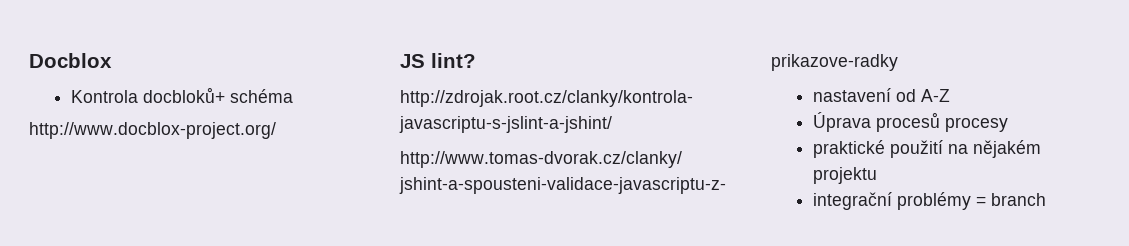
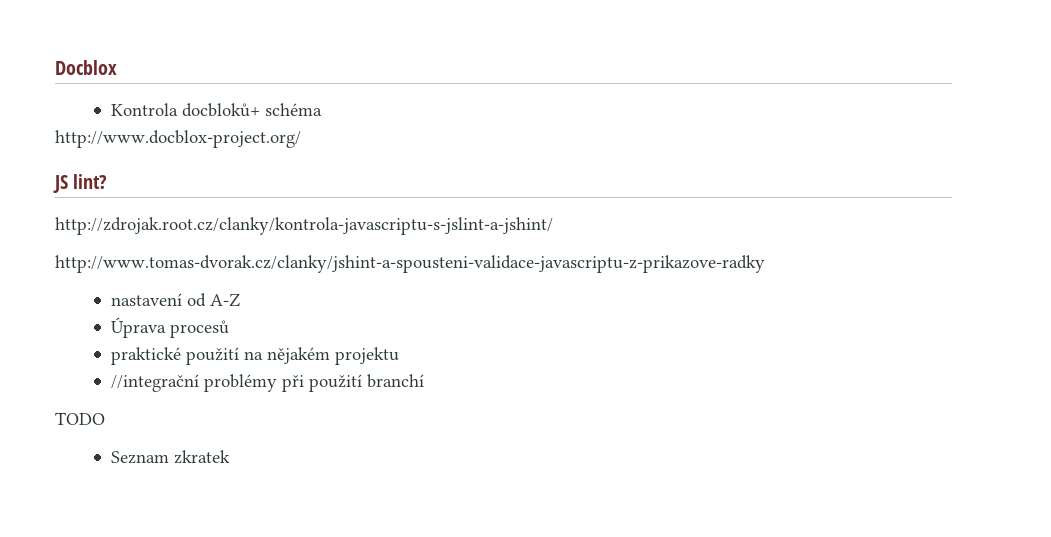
[945,117,1009,132] procesy -> (229, 329) none
[813,192,1047,210] integrační problémy = branch -> [110,374,424,392] [55,412,105,425] [110,450,230,464] //integrační problémy při použití branchí // TODO // Seznam zkratek

